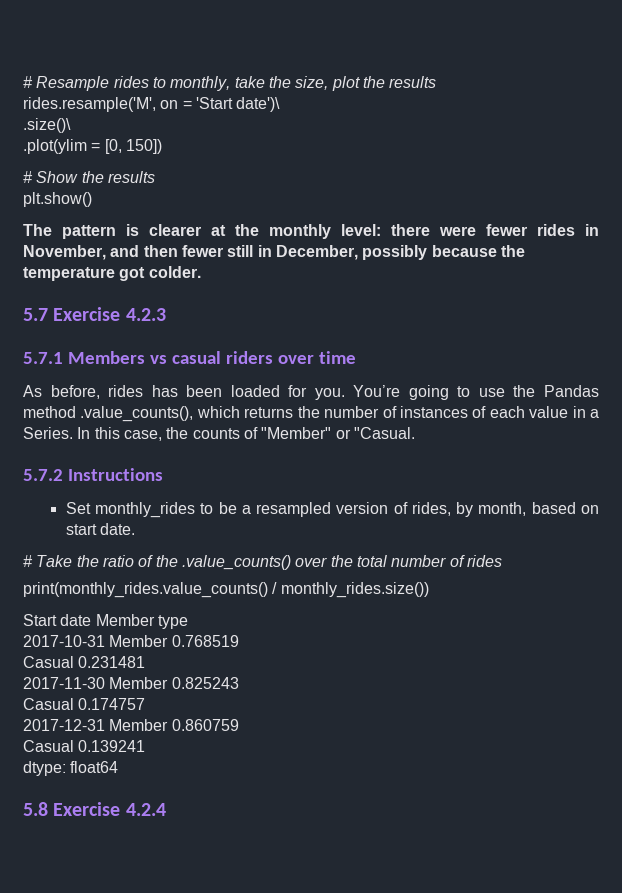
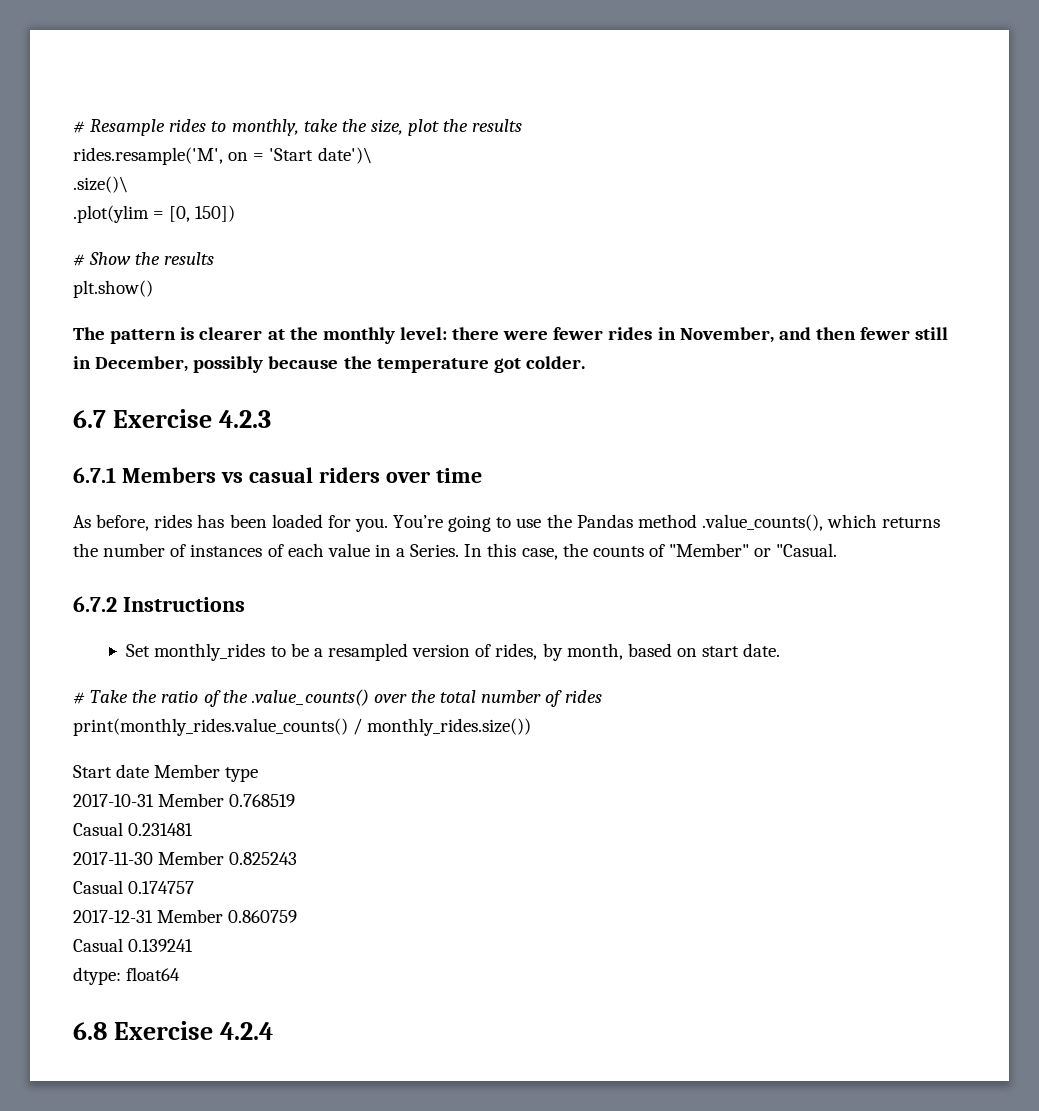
[23,308,48,321] 5.7 -> [73,410,106,428] 6.7
[23,352,63,364] 5.7.1 -> [73,467,116,483] 6.7.1
[23,469,63,481] 5.7.2 -> [73,596,117,612] 6.7.2
[23,802,48,816] 5.8 -> [73,1022,107,1040] 6.8

